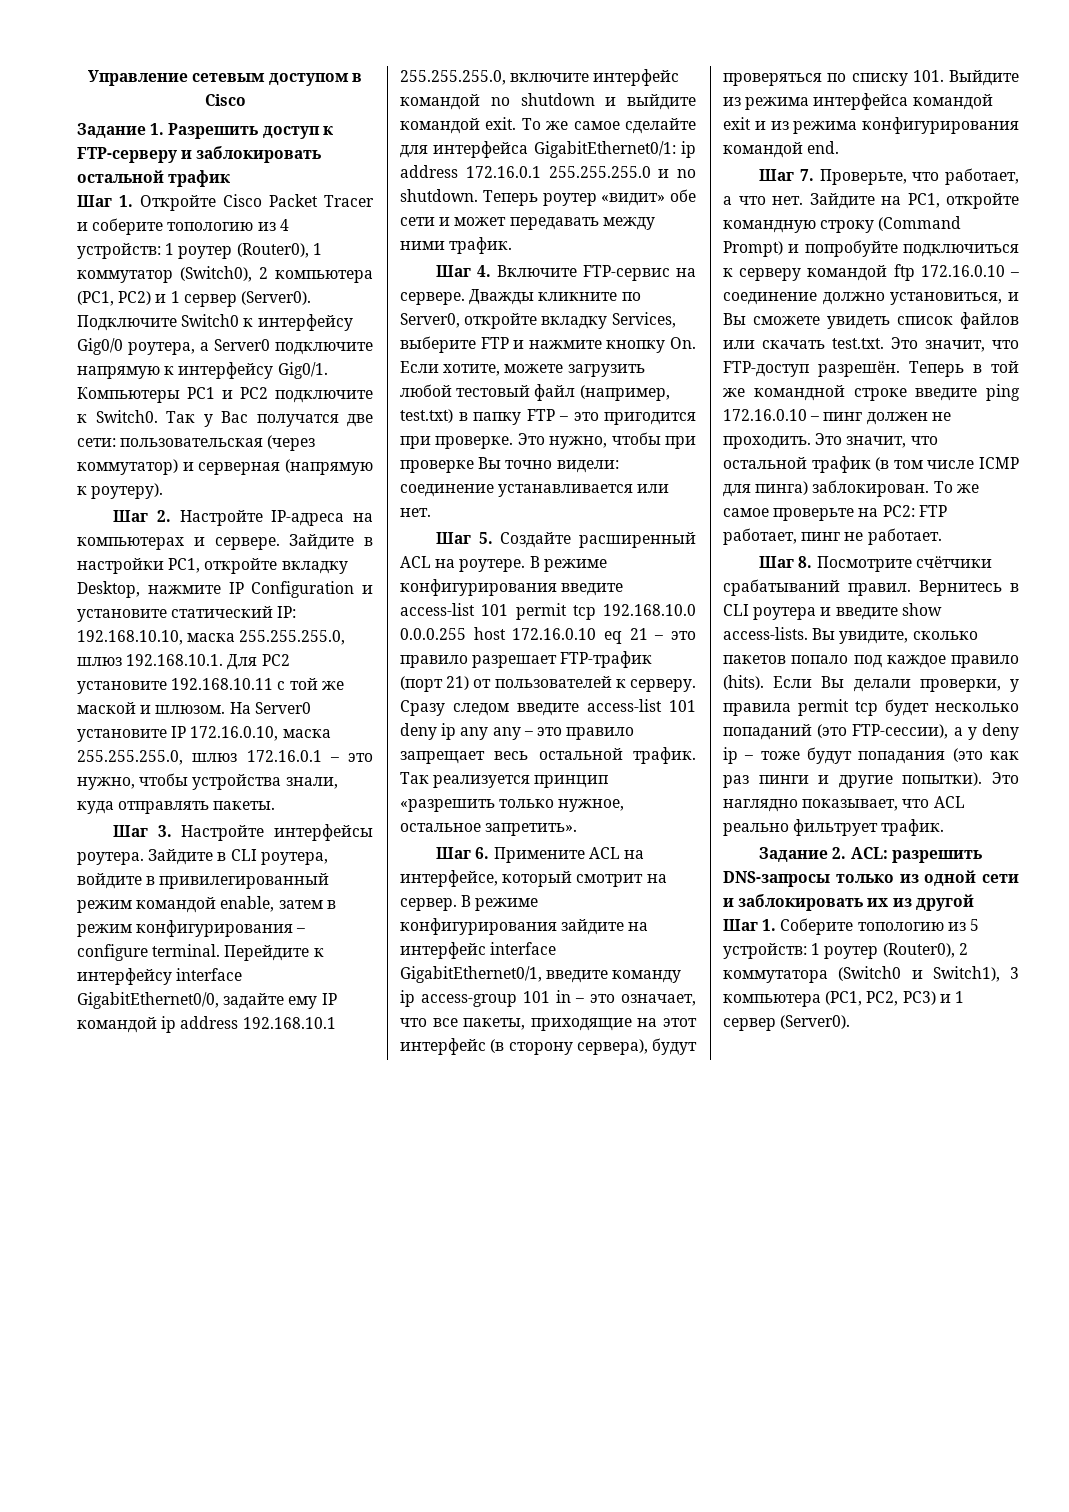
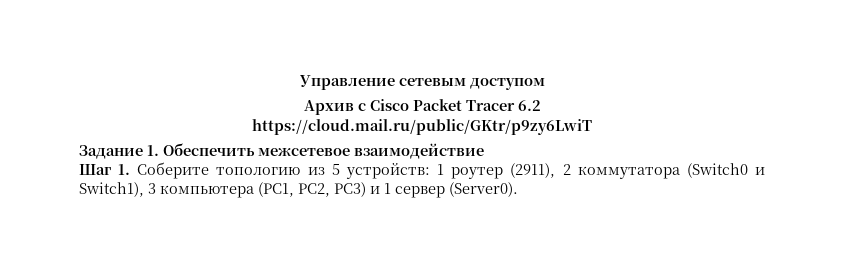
[351,73,362,82] [204,94,246,106] [77,123,333,139] [77,146,322,163] [77,170,231,187] [77,194,374,211] [77,218,289,235] [77,243,322,259] [77,266,373,283] [77,291,311,307] [77,314,353,331] [77,338,373,355] [77,362,328,379] [77,387,373,403] [77,410,373,427] [77,435,316,451] [77,459,373,475] [77,483,164,499] [113,510,373,526] [77,534,373,550] [77,558,348,574] [77,581,373,598] [77,606,297,622] [77,630,346,645] [77,654,290,670] [77,678,344,694] [77,702,311,714] [77,726,331,742] [77,750,373,765] [77,773,338,790] [77,801,276,814] [113,824,373,841] [77,849,328,865] [77,873,330,889] [77,896,336,913] [77,920,306,937] [77,944,324,961] [77,968,243,985] [77,992,337,1009] [77,1016,336,1033] [400,69,680,86] [400,93,696,110] [400,117,696,134] [400,141,696,158] [400,165,696,178] [400,189,696,206] [400,217,655,230] [400,237,513,254] [436,265,696,281] [400,289,641,305] [400,312,676,329] [400,336,696,353] [400,361,645,377] [400,384,670,401] [400,409,696,425] [400,432,696,449] [400,457,619,473] [400,484,670,497] [400,508,431,517] [436,532,696,548] [400,556,607,572] [400,579,624,596] [400,603,696,620] [400,627,696,644] [400,651,653,668] [400,676,696,692] [400,699,696,716] [400,723,635,740] [400,747,696,764] [400,772,609,788] [400,799,625,812] [400,823,578,836] [436,847,645,863] [400,870,667,887] [400,895,539,911] [400,918,649,935] [400,942,557,959] [400,966,682,983] [400,990,696,1007] [400,1018,697,1031] [400,1038,697,1055] [723,70,1019,86] [723,93,993,110] [723,117,1019,134] [723,141,840,158] [759,168,1019,185] [723,193,1019,209] [723,216,962,233] [723,240,1019,257] [723,264,1019,281] [723,292,1019,305] [723,312,1019,329] [723,337,1019,352] [723,361,1019,377] [723,384,1020,401] [723,409,951,425] [723,433,938,449] [723,456,1019,473] [723,480,979,497] [723,505,947,521] [723,528,942,545] [759,556,992,572] [723,579,1019,596] [723,603,942,620] [723,627,978,644] [723,655,1019,668] [723,675,1019,692] [723,699,1019,716] [723,723,1019,740] [723,747,1019,764] [723,772,1019,788] [723,796,965,812] [723,819,945,836] [759,847,982,863] [723,870,1019,887] [723,894,974,911] в Cisco // Задание 1. Разрешить доступ к FTP-серверу и заблокировать остальной трафик // Шаг 1. Откройте Cisco Packet Tracer и соберите топологию из 4 устройств: 1 роутер (Router0), 1 коммутатор (Switch0), 2 компьютера (PC1, PC2) и 1 сервер (Server0). Подключите Switch0 к интерфейсу Gig0/0 роутера, а Server0 подключите напрямую к интерфейсу Gig0/1. Компьютеры PC1 и PC2 подключите к Switch0. Так у Вас получатся две сети: пользовательская (через коммутатор) и серверная (напрямую к роутеру). // Шаг 2. Настройте IP-адреса на компьютерах и сервере. Зайдите в настройки PC1, откройте вкладку Desktop, нажмите IP Configuration и установите статический IP: 192.168.10.10, маска 255.255.255.0, шлюз 192.168.10.1. Для PC2 установите 192.168.10.11 с той же маской и шлюзом. На Server0 установите IP 172.16.0.10, маска 255.255.255.0, шлюз 172.16.0.1 – это нужно, чтобы устройства знали, куда отправлять пакеты. // Шаг 3. Настройте интерфейсы роутера. Зайдите в CLI роутера, войдите в привилегированный режим командой enable, затем в режим конфигурирования – configure terminal. Перейдите к интерфейсу interface GigabitEthernet0/0, задайте ему IP командой ip address 192.168.10.1 255.255.255.0, включите интерфейс командой no shutdown и выйдите командой exit. То же самое сделайте для интерфейса GigabitEthernet0/1: ip address 172.16.0.1 255.255.255.0 и no shutdown. Теперь роутер «видит» обе сети и может передавать между ними трафик. // Шаг 4. Включите FTP-сервис на сервере. Дважды кликните по Server0, откройте вкладку Services, выберите FTP и нажмите кнопку On. Если хотите, можете загрузить любой тестовый файл (например, test.txt) в папку FTP – это пригодится при проверке. Это нужно, чтобы при проверке Вы точно видели: соединение устанавливается или нет. // Шаг 5. Создайте расширенный ACL на роутере. В режиме конфигурирования введите access-list 101 permit tcp 192.168.10.0 0.0.0.255 host 172.16.0.10 eq 21 – это правило разрешает FTP-трафик (порт 21) от пользователей к серверу. Сразу следом введите access-list 101 deny ip any any – это правило запрещает весь остальной трафик. Так реализуется принцип «разрешить только нужное, остальное запретить». // Шаг 6. Примените ACL на интерфейсе, который смотрит на сервер. В режиме конфигурирования зайдите на интерфейс interface GigabitEthernet0/1, введите команду ip access-group 101 in – это означает, что все пакеты, приходящие на этот интерфейс (в сторону сервера), будут проверяться по списку 101. Выйдите из режима интерфейса командой exit и из режима конфигурирования командой end. // Шаг 7. Проверьте, что работает, а что нет. Зайдите на PC1, откройте командную строку (Command Prompt) и попробуйте подключиться к серверу командой ftp 172.16.0.10 – соединение должно установиться, и Вы сможете увидеть список файлов или скачать test.txt. Это значит, что FTP-доступ разрешён. Теперь в той же командной строке введите ping 172.16.0.10 – пинг должен не проходить. Это значит, что остальной трафик (в том числе ICMP для пинга) заблокирован. То же самое проверьте на PC2: FTP работает, пинг не работает. // Шаг 8. Посмотрите счётчики срабатываний правил. Вернитесь в CLI роутера и введите show access-lists. Вы увидите, сколько пакетов попало под каждое правило (hits). Если Вы делали проверки, у правила permit tcp будет несколько попаданий (это FTP-сессии), а у deny ip – тоже будут попадания (это как раз пинги и другие попытки). Это наглядно показывает, что ACL реально фильтрует трафик. // Задание 2. ACL: разрешить DNS-запросы только из одной сети и заблокировать их из другой -> [303,99,541,115] [252,119,592,135] [79,143,484,159] // Архив с Cisco Packet Tracer 6.2 // https://cloud.mail.ru/public/GKtr/p9zy6LwiT // Задание 1. Обеспечить межсетевое взаимодействие
[882,943,955,958] (Router0), -> [510,163,556,178] (2911),

